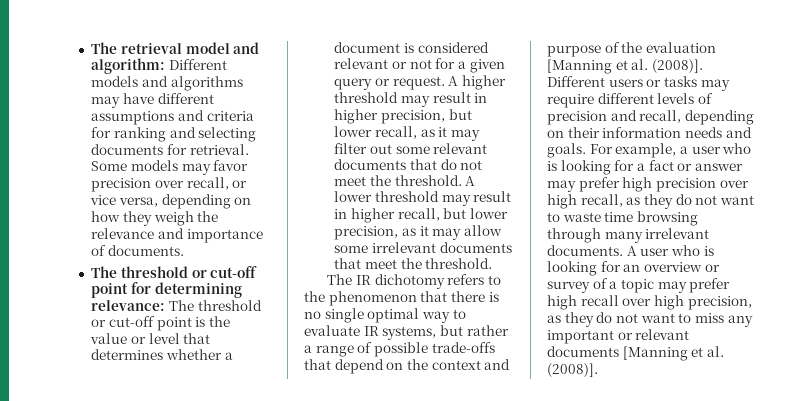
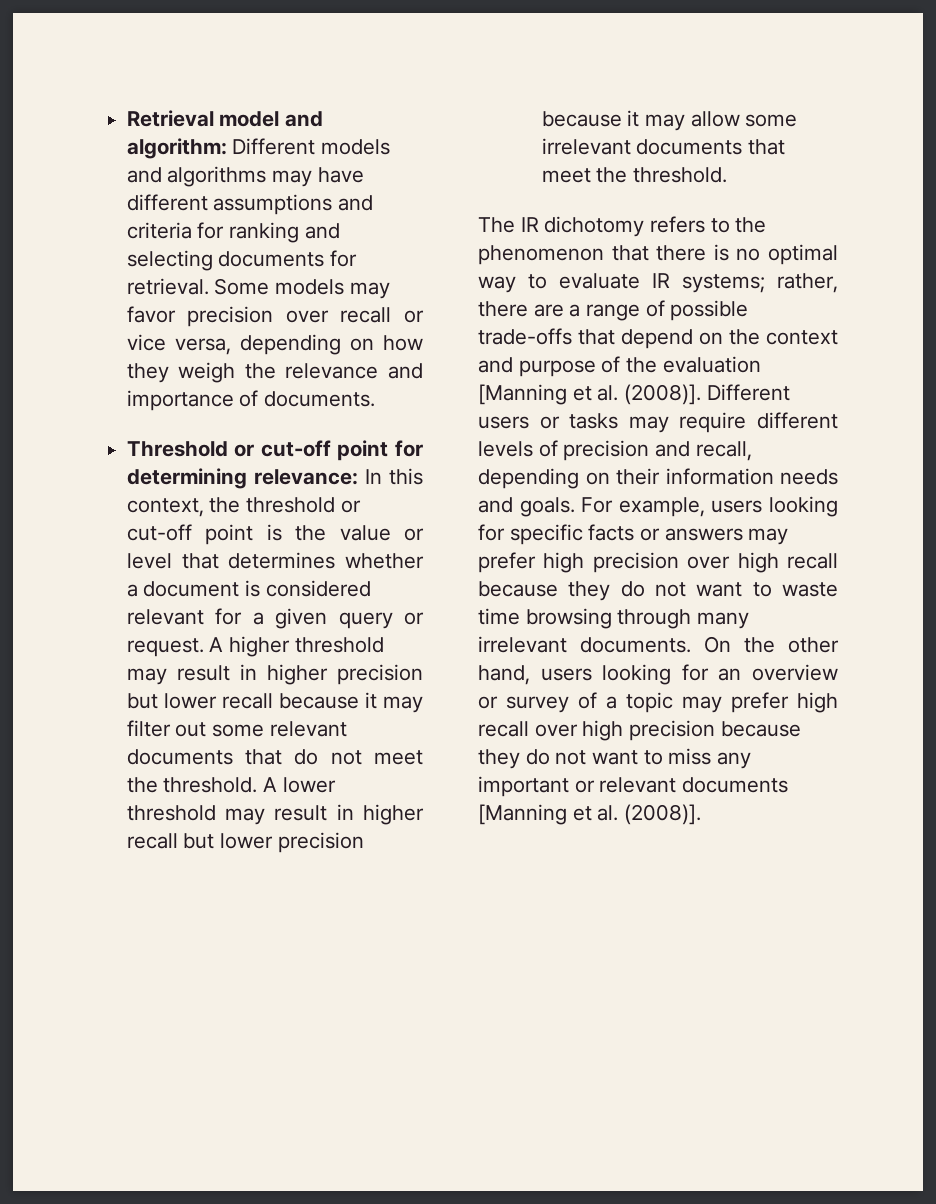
[91,42,183,54] The retrieval -> [126,110,214,127] Retrieval
[186,177,229,190] recall, -> [340,307,392,323] recall
[91,266,189,278] The threshold -> [126,441,228,457] Threshold
[169,300,195,311] The -> [364,468,423,485] [126,497,241,517] In this context, the
[392,59,432,69] or not -> (204, 617) none
[381,109,472,124] [334,126,435,139] precision, but lower recall, as -> [336,664,423,685] [126,693,359,709] precision but lower recall because
[397,208,509,221] [334,226,417,240] recall, but lower precision, as -> [126,832,364,853] [541,111,622,127] recall but lower precision because
[324,308,364,323] single -> (761, 254) none
[382,325,509,340] systems, but rather -> [682,273,838,293] [478,301,564,317] systems; rather, there are
[679,143,752,154] [547,160,743,175] a user who is looking for a fact or answer -> [711,496,838,517] [478,524,743,545] users looking for specific facts or answers
[580,194,641,207] recall, as -> [787,553,838,569] [478,581,558,597] recall because
[626,245,714,256] A user who is -> [704,636,839,653] [478,665,592,685] On the other hand, users
[687,296,752,310] [547,315,561,323] precision, as -> [629,720,801,741] precision because

